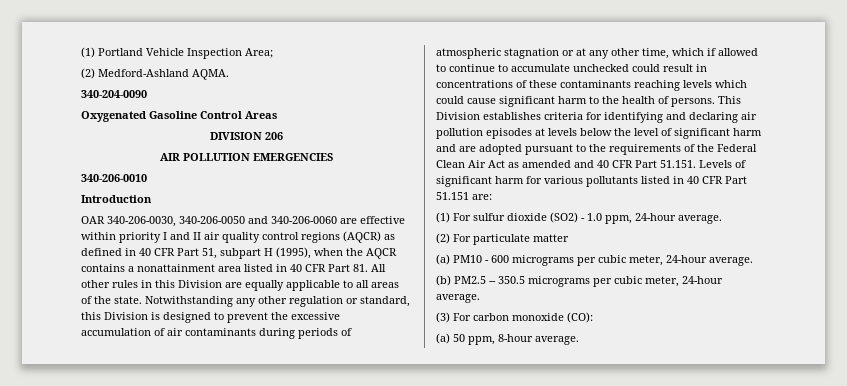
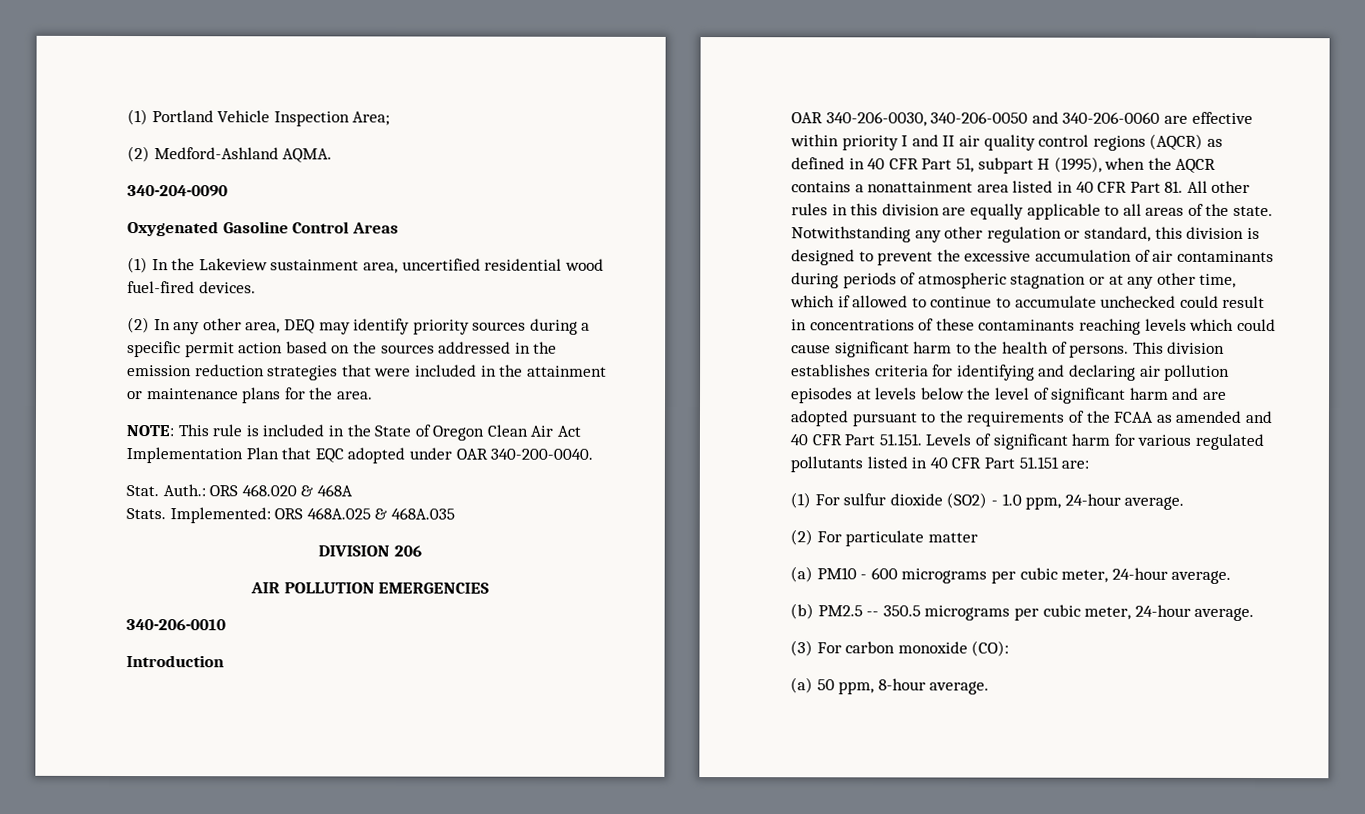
(277, 115) none -> [127,257,604,274] [127,281,256,294] [127,317,591,335] [127,341,558,358] [127,364,607,381] [127,387,373,404] [126,424,582,441] [126,447,594,464] [126,484,353,497] [126,507,455,524] // (1) In the Lakeview sustainment area, uncertified residential wood fuel-fired devices. // (2) In any other area, DEQ may identify priority sources during a specific permit action based on the sources addressed in the emission reduction strategies that were included in the attainment or maintenance plans for the area. // NOTE: This rule is included in the State of Oregon Clean Air Act Implementation Plan that EQC adopted under OAR 340-200-0040. // Stat. Auth.: ORS 468.020 & 468A // Stats. Implemented: ORS 468A.025 & 468A.035
[178,280,222,288] Division -> [881,203,940,216] division
[104,312,148,320] Division -> [1186,226,1245,239] division
[436,112,480,120] Division -> [1167,341,1226,354] division
[717,144,757,152] [436,160,505,168] Federal Clean Air Act -> [1113,411,1154,423] FCAA
(583, 180) none -> [1194,433,1264,451] regulated

